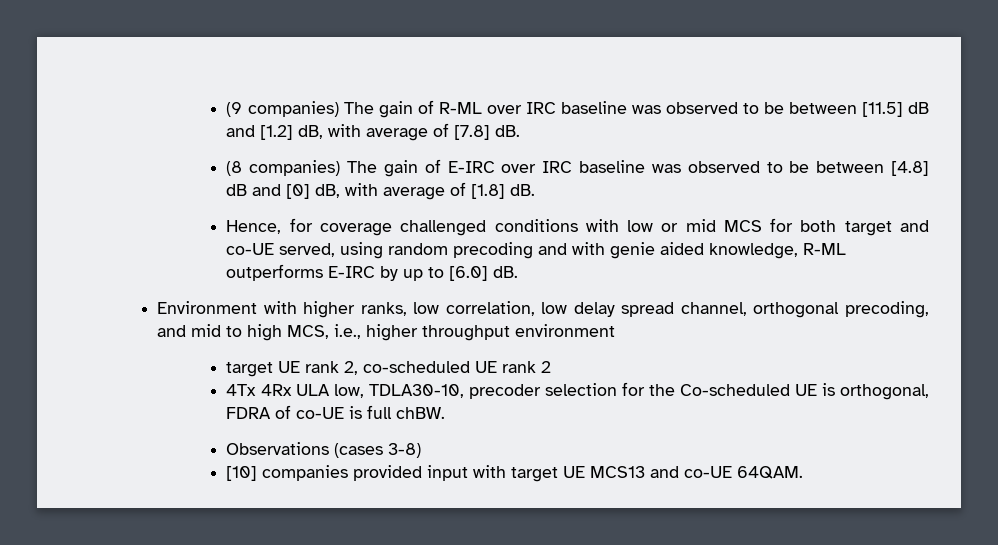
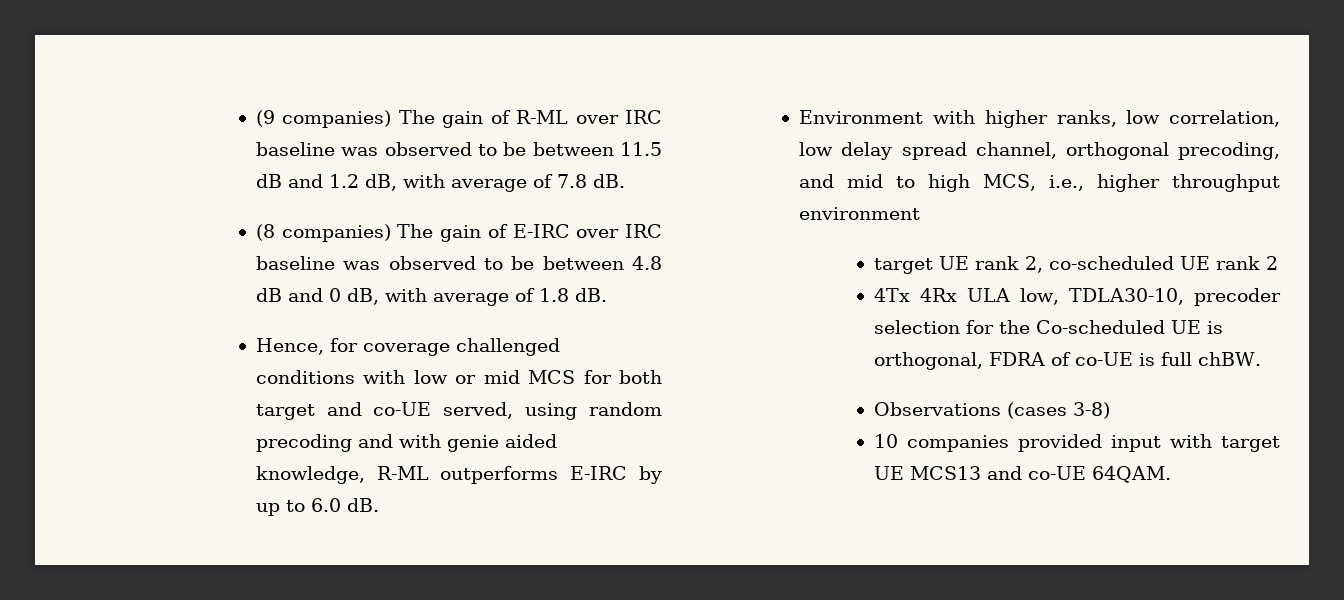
[861,102,930,117] [226,123,491,141] [11.5] dB and [1.2] dB, with average of [7.8] -> [619,142,662,156] [255,174,587,192] 11.5 dB and 1.2 dB, with average of 7.8
[891,161,930,176] [226,182,506,200] [4.8] dB and [0] dB, with average of [1.8] -> [631,256,662,270] [255,288,569,306] 4.8 dB and 0 dB, with average of 1.8
[449,266,489,281] [6.0] -> [310,498,341,512] 6.0
[226,466,258,481] [10] -> [873,434,898,448] 10

